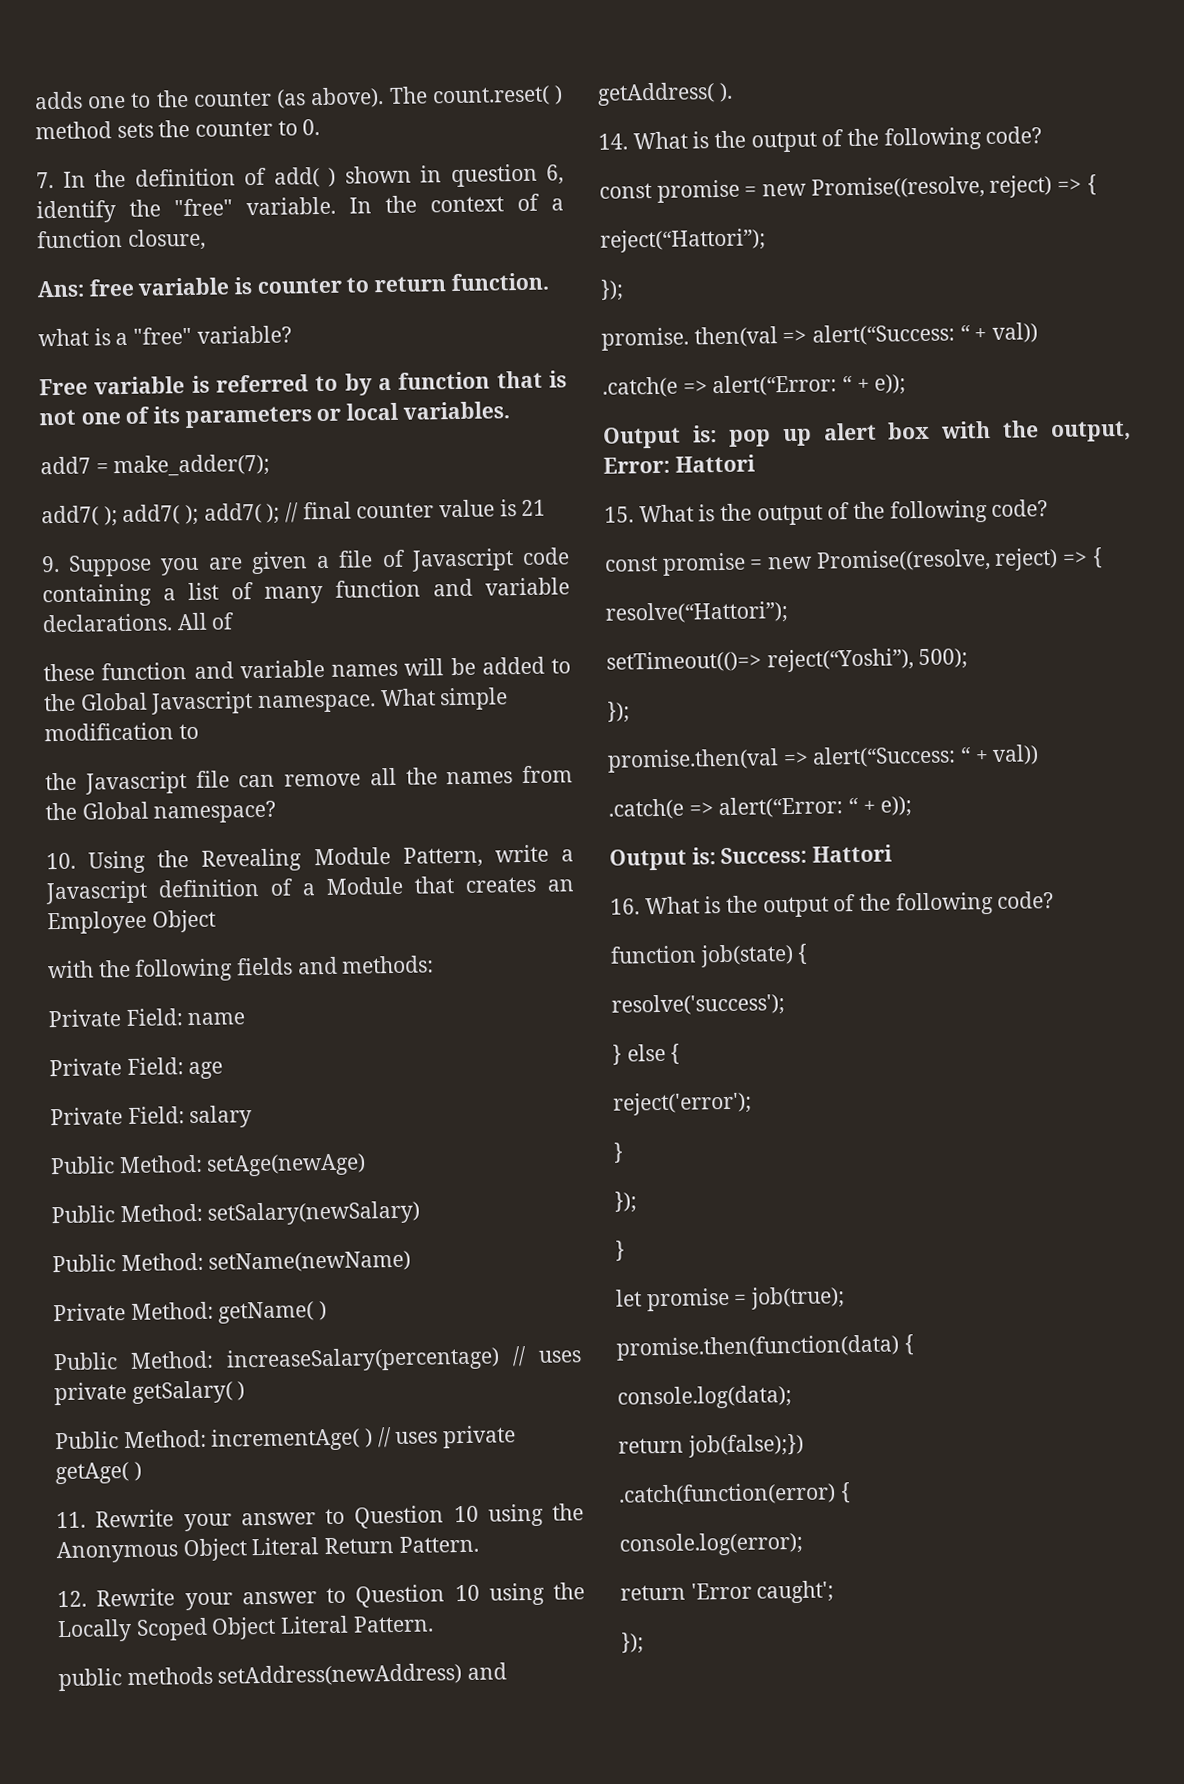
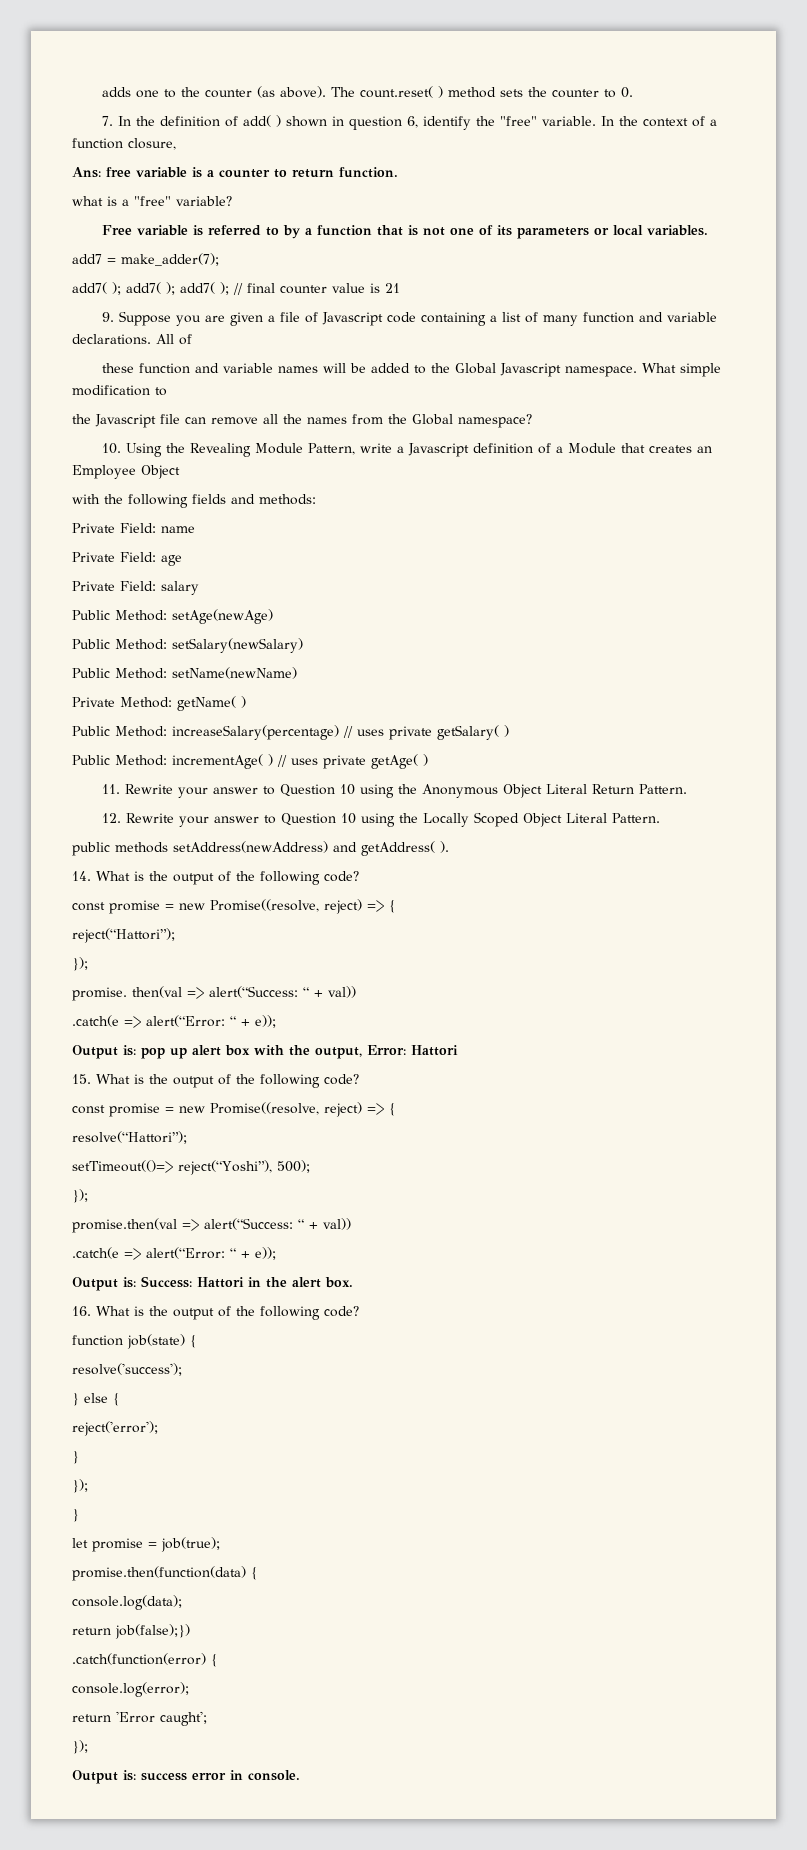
(253, 286) none -> [207,170,214,177] a
(894, 853) none -> [248,1277,353,1288] in the alert box.
(644, 1643) none -> [72,1770,300,1784] // Output is: success error in console.

